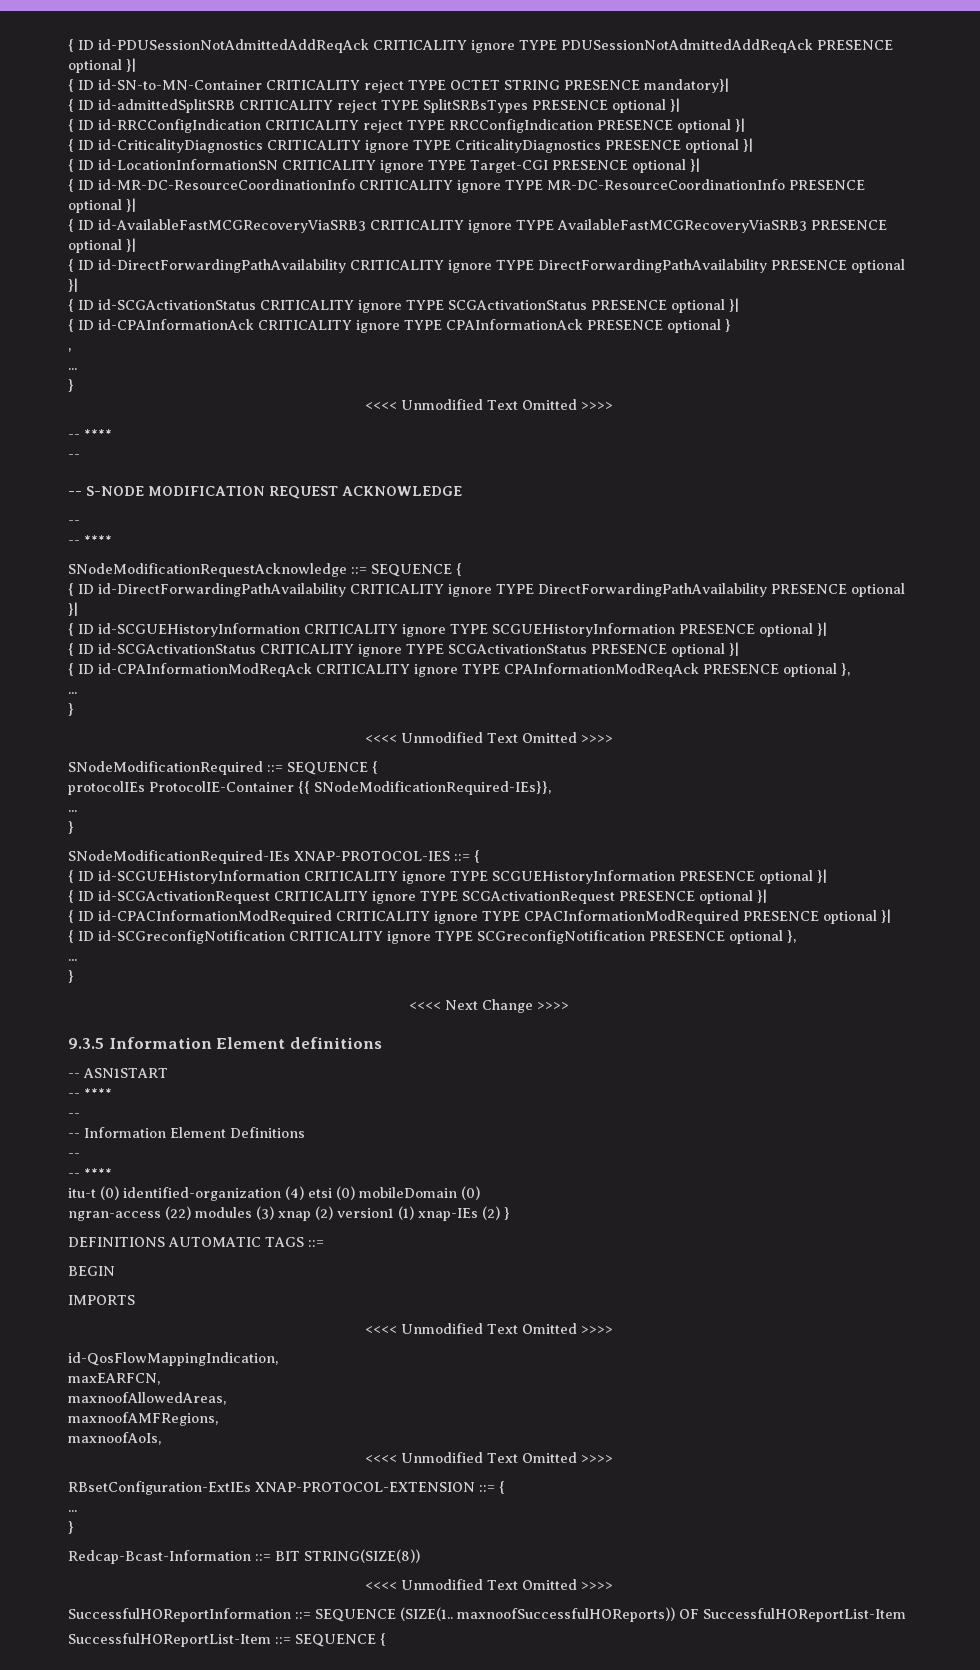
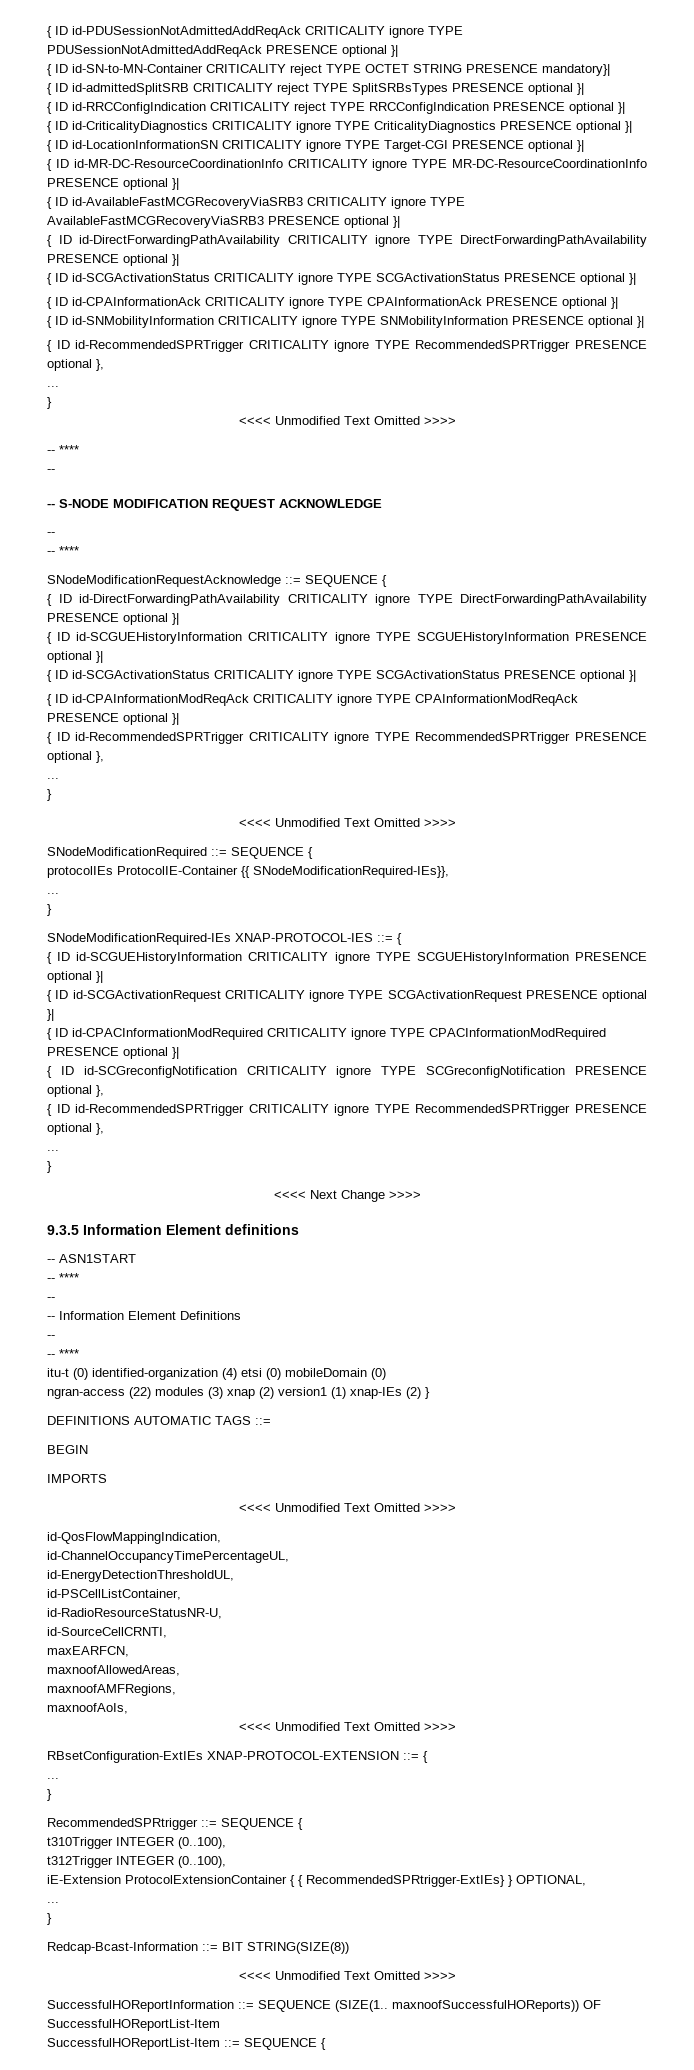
[725,319,731,332] [68,348,71,352] } // , -> [611,297,618,309] [47,316,644,328] [47,340,647,352] [47,359,104,371] }| // { ID id-SNMobilityInformation CRITICALITY ignore TYPE SNMobilityInformation PRESENCE optional }| // { ID id-RecommendedSPRTrigger CRITICALITY ignore TYPE RecommendedSPRTrigger PRESENCE optional },
(837, 670) none -> [172,713,179,725] [47,732,647,744] [47,751,92,763] }| // { ID id-RecommendedSPRTrigger CRITICALITY ignore TYPE RecommendedSPRTrigger PRESENCE optional
(796, 936) none -> [47,1104,647,1116] [47,1123,104,1135] // { ID id-RecommendedSPRTrigger CRITICALITY ignore TYPE RecommendedSPRTrigger PRESENCE optional },
(278, 1359) none -> [47,1551,289,1563] [47,1570,234,1582] [47,1589,181,1600] [47,1608,222,1619] [47,1627,167,1638] // id-ChannelOccupancyTimePercentageUL, // id-EnergyDetectionThresholdUL, // id-PSCellListContainer, // id-RadioResourceStatusNR-U, // id-SourceCellCRNTI,
(74, 1527) none -> [47,1818,303,1830] [47,1837,226,1849] [47,1856,226,1868] [47,1875,586,1887] [47,1902,59,1903] [47,1913,52,1925] // RecommendedSPRtrigger ::= SEQUENCE { // t310Trigger INTEGER (0..100), // t312Trigger INTEGER (0..100), // iE-Extension ProtocolExtensionContainer { { RecommendedSPRtrigger-ExtIEs} } OPTIONAL, // ... // }

